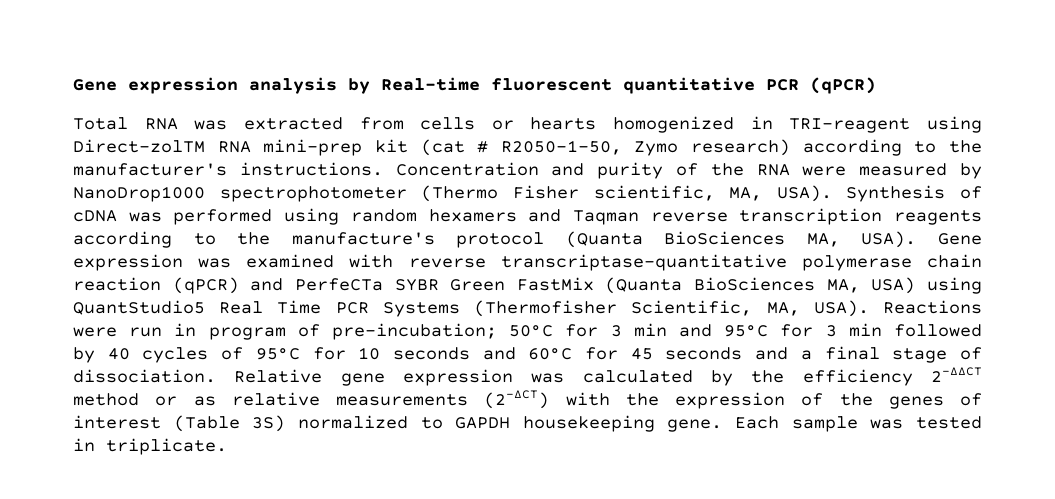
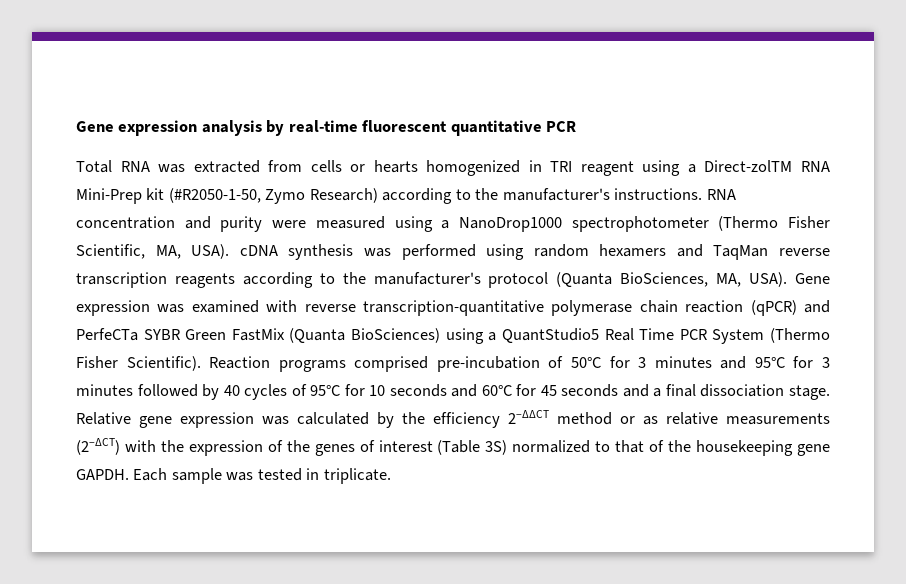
[381,77,480,91] Real-time -> [288,120,358,133] real-time
[810,77,876,94] (qPCR) -> (577, 126) none
[789,116,982,133] [73,139,791,156] TRI-reagent using Direct-zolTM RNA mini-prep kit (cat # R2050-1-50, Zymo research) -> [550,160,830,176] [76,188,378,204] TRI reagent using a Direct-zolTM RNA Mini-Prep kit (#R2050-1-50, Zymo Research)
[395,162,982,179] Concentration and purity of the RNA were measured by -> [706,189,736,200] [76,216,450,232] RNA concentration and purity were measured using a
[593,185,982,202] [73,210,117,222] scientific, MA, USA). Synthesis of cDNA -> [76,244,354,260] Scientific, MA, USA). cDNA synthesis
[572,210,639,225] Taqman -> [713,245,769,260] TaqMan
[291,232,435,245] manufacture's -> [373,272,481,285] manufacturer's
[664,231,786,245] BioSciences -> [620,272,709,287] BioSciences,
[500,254,787,271] transcriptase-quantitative -> [363,300,544,316] transcription-quantitative
[694,277,982,294] [73,300,982,317] [73,323,497,340] BioSciences MA, USA) using QuantStudio5 Real Time PCR Systems (Thermofisher Scientific, MA, USA). Reactions were run in program of pre-incubation; -> [351,328,831,344] [76,356,564,372] BioSciences) using a QuantStudio5 Real Time PCR System (Thermo Fisher Scientific). Reaction programs comprised pre-incubation of
[633,323,667,337] min -> [654,356,712,368] minutes
[848,323,882,337] min -> [76,384,133,396] minutes
[892,347,983,363] [73,369,216,383] stage of dissociation. -> [700,384,830,400] dissociation stage.
[455,415,723,432] GAPDH housekeeping gene. -> [615,440,831,456] [76,469,129,480] that of the housekeeping gene GAPDH.

